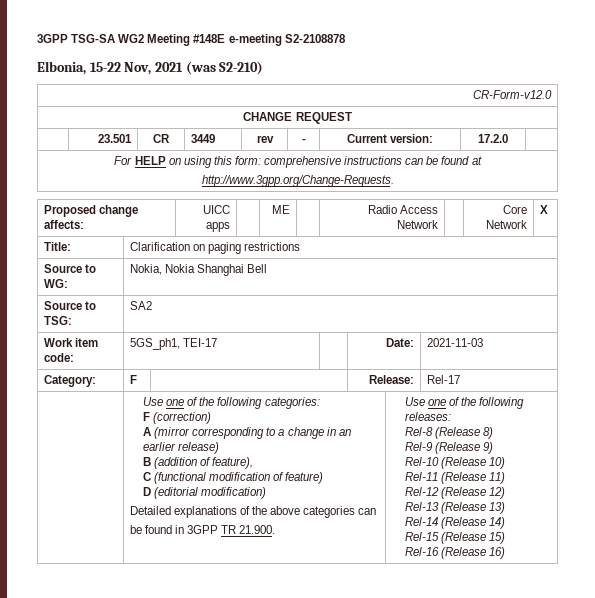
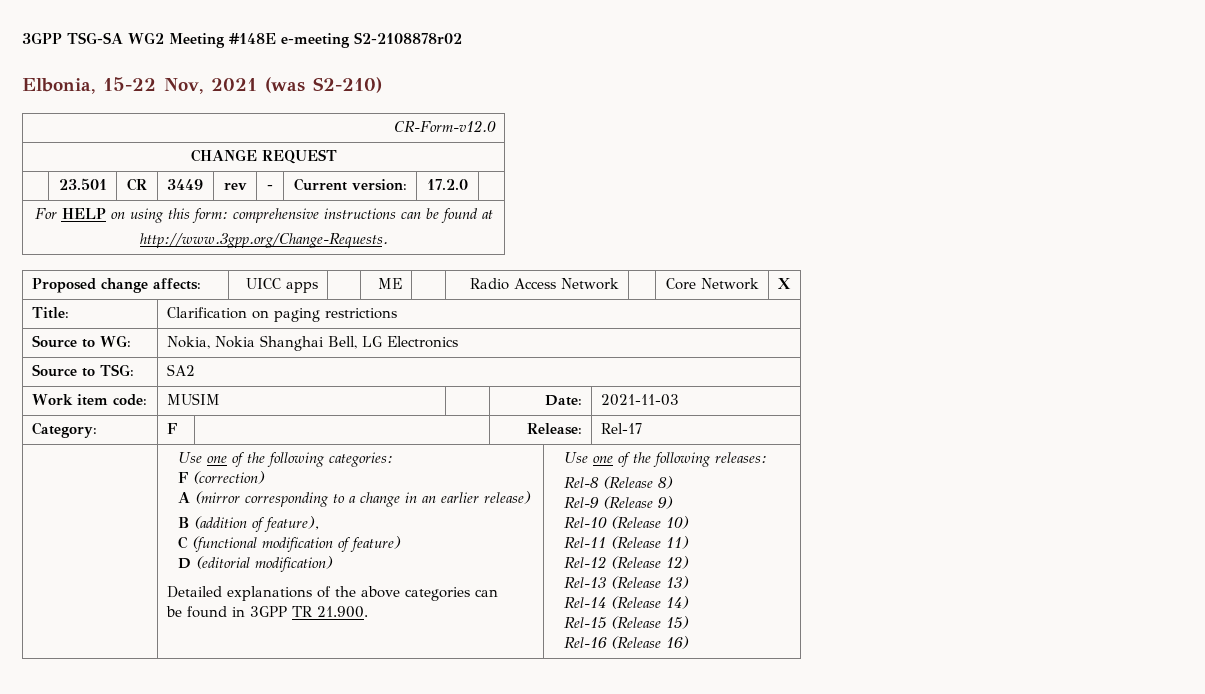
[284,34,346,43] S2-2108878 -> [354,32,462,44] S2-2108878r02
[246,264,267,273] Bell -> [327,336,458,349] Bell, LG Electronics
[129,338,217,350] 5GS_ph1, TEI-17 -> [166,393,220,405] MUSIM

